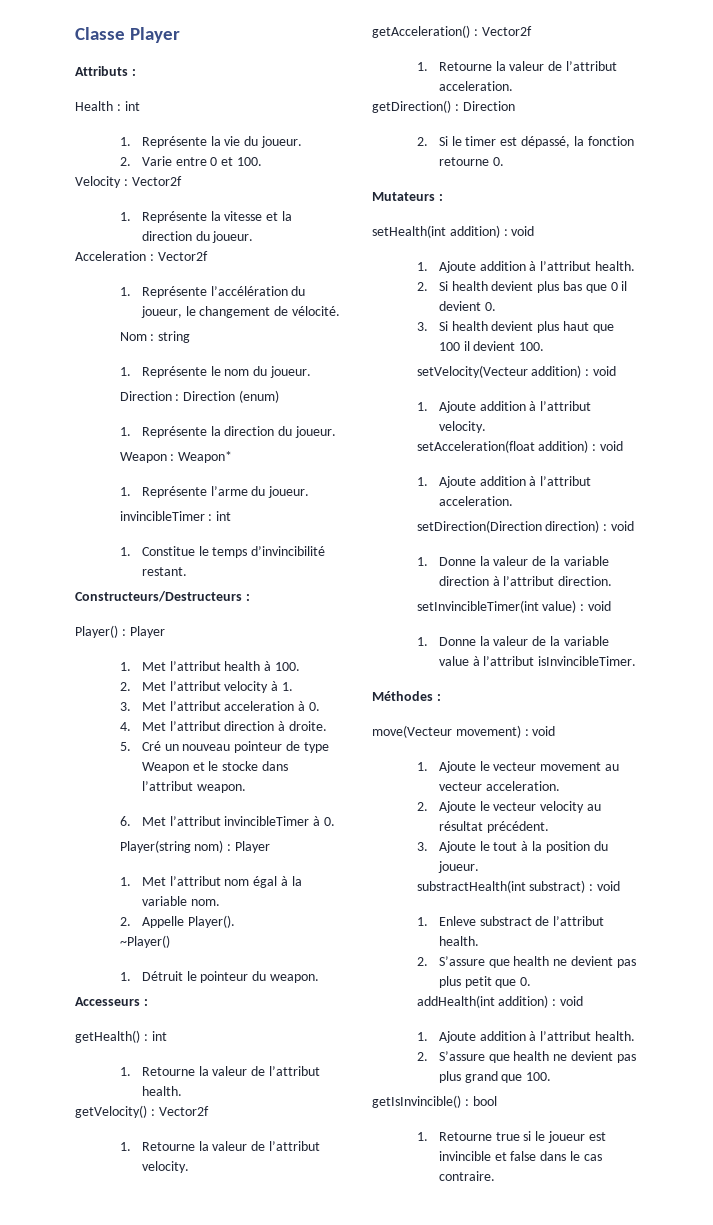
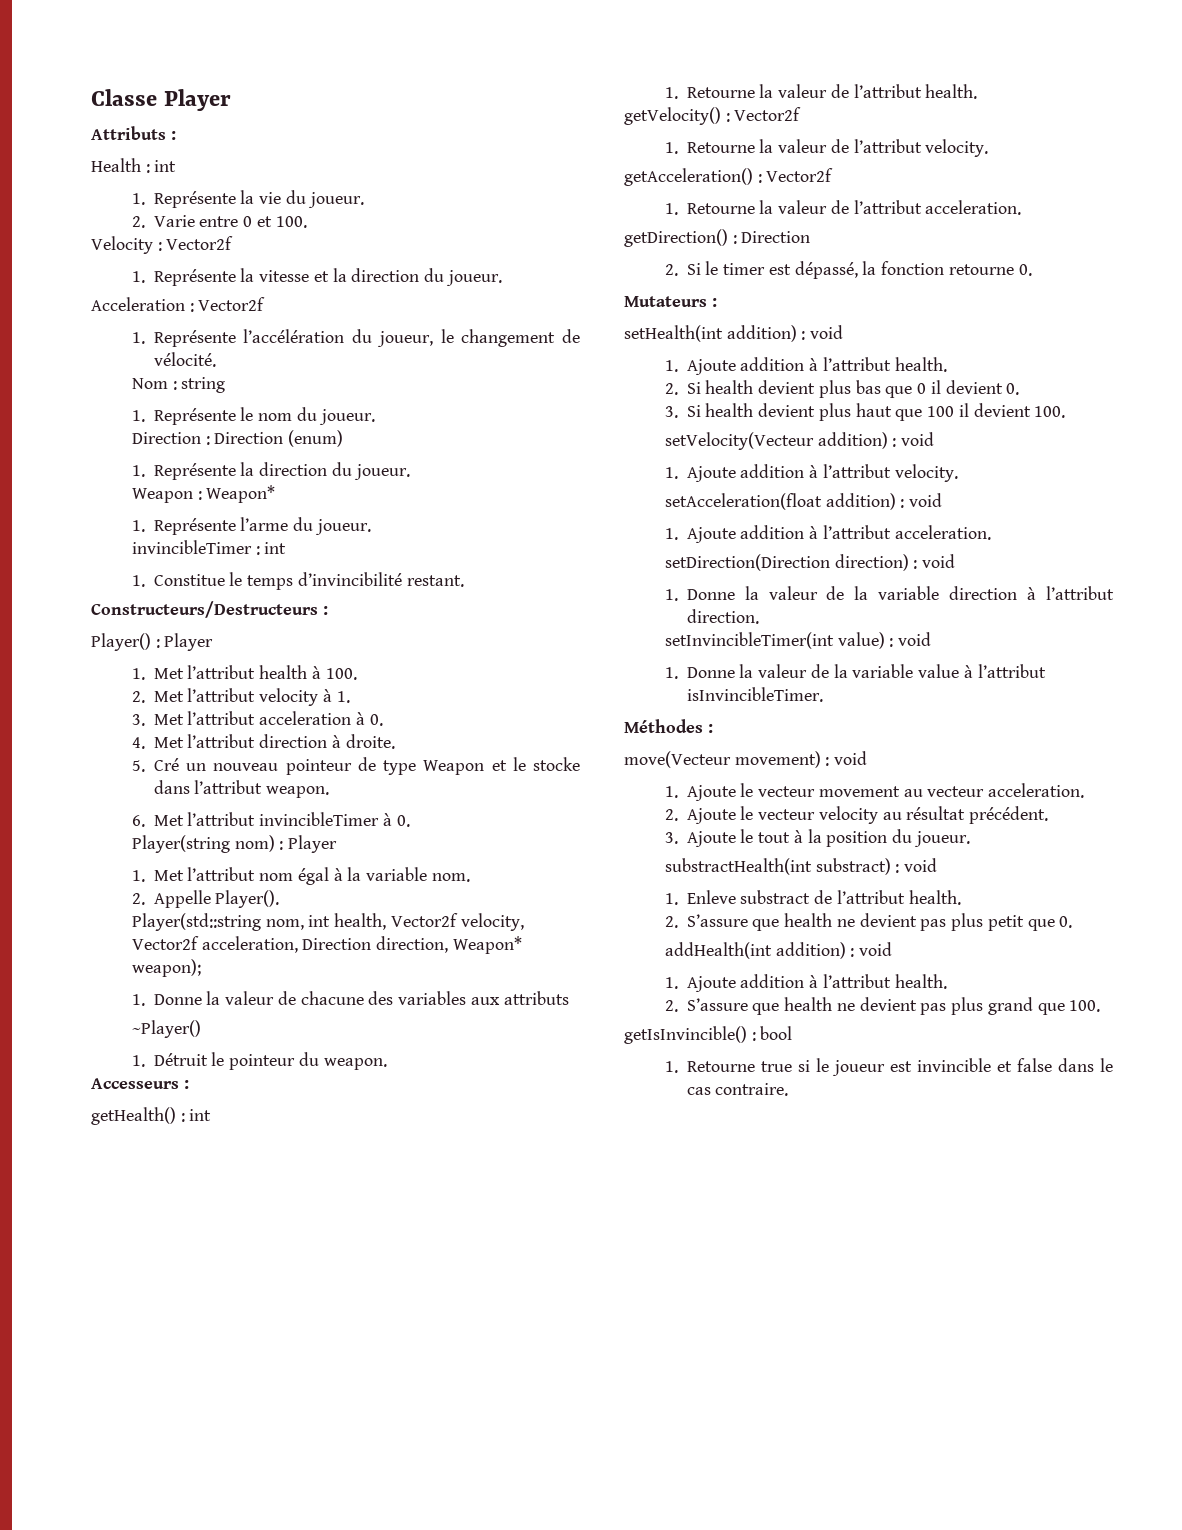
(235, 921) none -> [132,913,524,931] [132,936,522,954] [132,959,202,977] [132,991,569,1006] // Player(std::string nom, int health, Vector2f velocity, Vector2f acceleration, Direction direction, Weapon* weapon); // 1. Donne la valeur de chacune des variables aux attributs

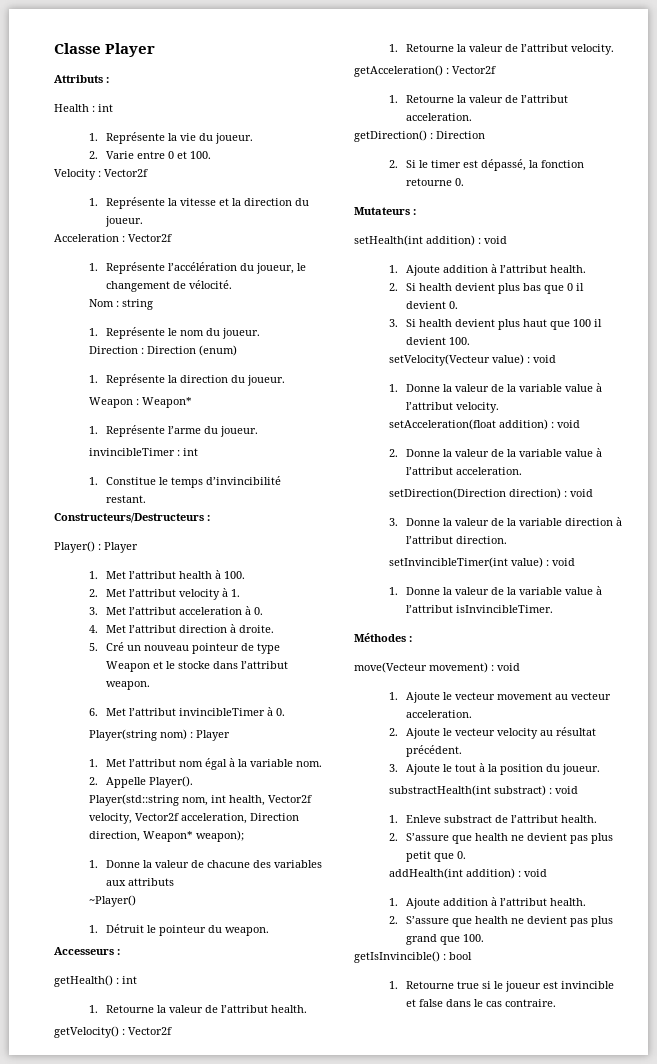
[817,432,935,449] [665,464,805,482] addition) : void // 1. Ajoute addition -> [491,354,556,365] [388,384,593,392] value) : void // 1. Donne la valeur de la variable value
[665,525,805,543] 1. Ajoute addition -> [388,449,593,457] 2. Donne la valeur de la variable value
[665,589,679,601] 1. -> [388,518,398,526] 3.

